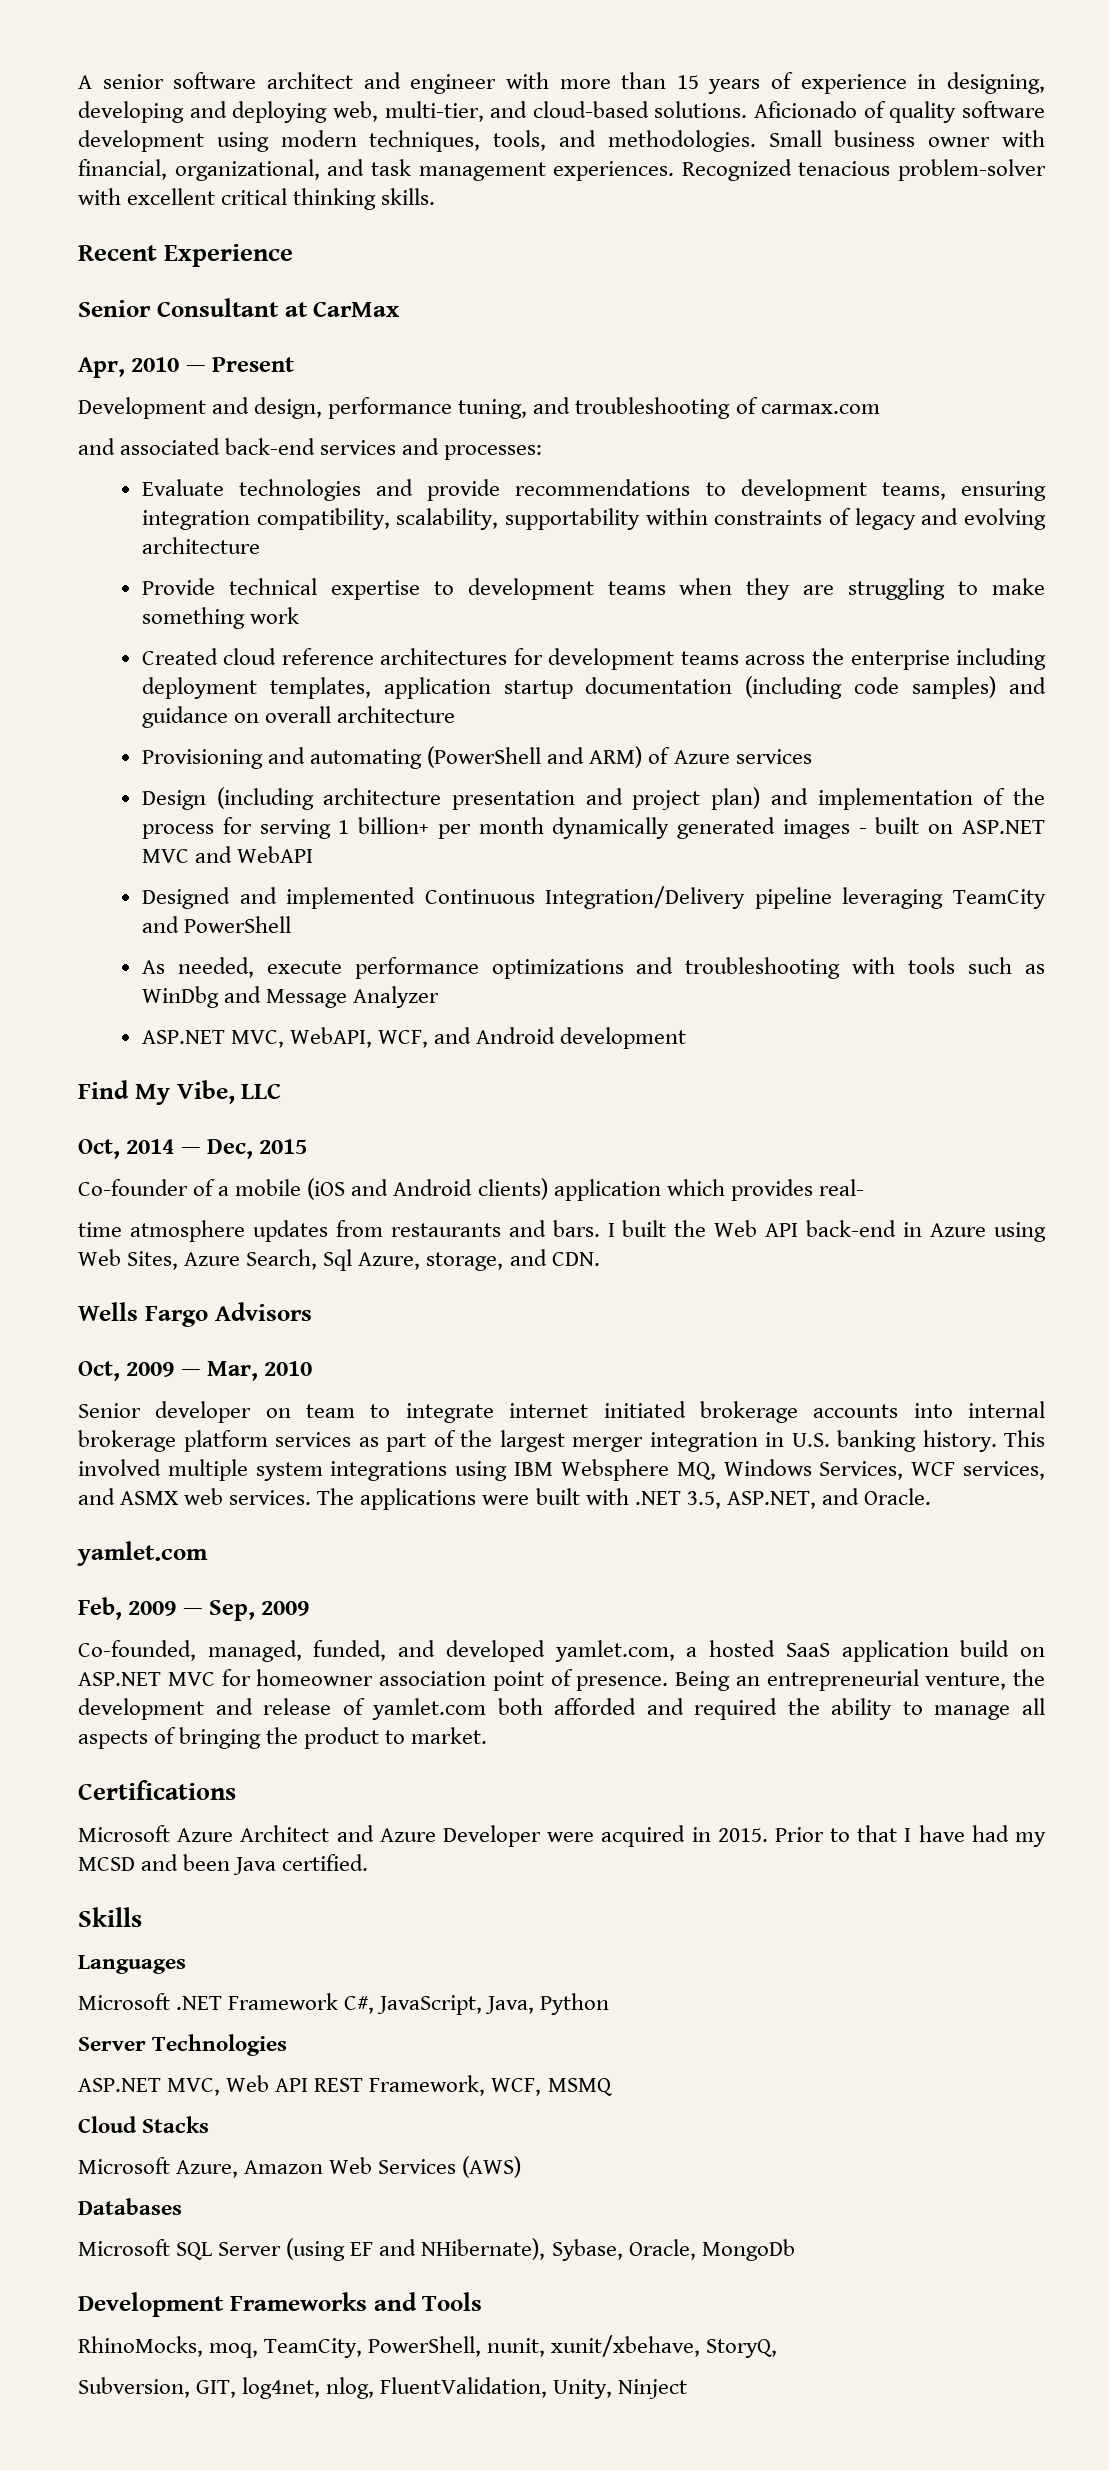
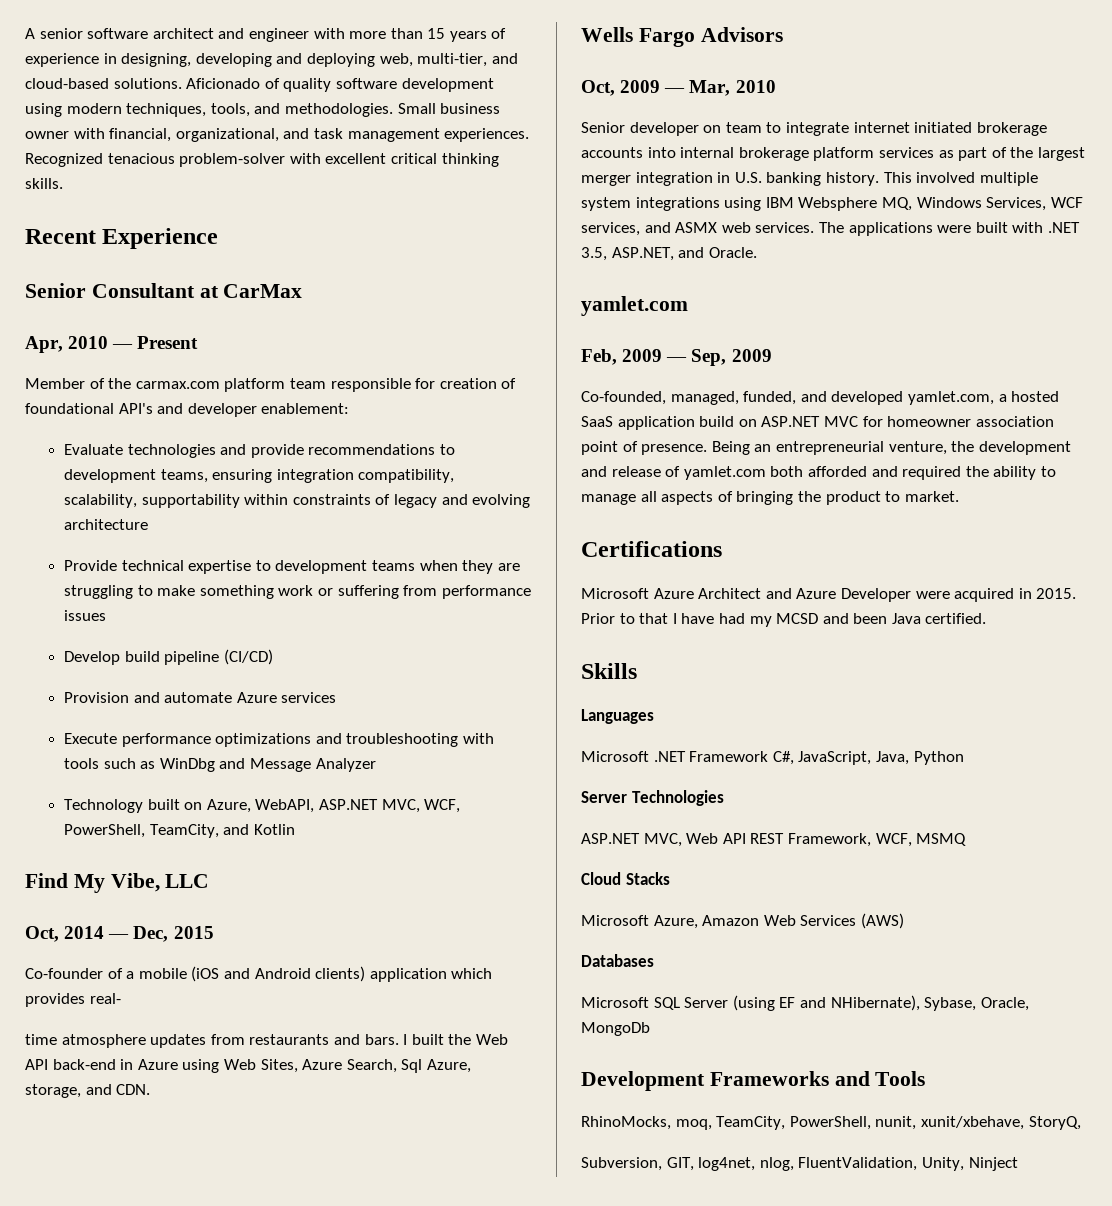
[78,397,880,419] [78,438,543,460] Development and design, performance tuning, and troubleshooting of carmax.com // and associated back-end services and processes: -> [25,378,517,392] [25,403,350,417] Member of the carmax.com platform team responsible for creation of foundational API's and developer enablement:
[141,648,1046,670] [141,676,1046,699] [141,706,456,728] [141,746,812,769] [141,787,1046,810] [141,817,1045,839] [141,846,314,863] [141,886,1046,909] [141,916,292,933] [141,957,342,978] // Created cloud reference architectures for development teams across the enterprise including deployment templates, application startup documentation (including code samples) and guidance on overall architecture // Provisioning and automating (PowerShell and ARM) of Azure services // Design (including architecture presentation and project plan) and implementation of the process for serving 1 billion+ per month dynamically generated images - built on ASP.NET MVC and WebAPI // Designed and implemented Continuous Integration/Delivery pipeline leveraging TeamCity and PowerShell // As needed, execute -> [318,585,531,599] [64,610,107,621] [64,649,273,665] [64,692,337,703] [64,733,118,744] or suffering from performance issues // Develop build pipeline (CI/CD) // Provision and automate Azure services // Execute
[141,1027,687,1049] ASP.NET MVC, WebAPI, WCF, and Android development -> [64,799,461,813] [64,824,295,838] Technology built on Azure, WebAPI, ASP.NET MVC, WCF, PowerShell, TeamCity, and Kotlin

